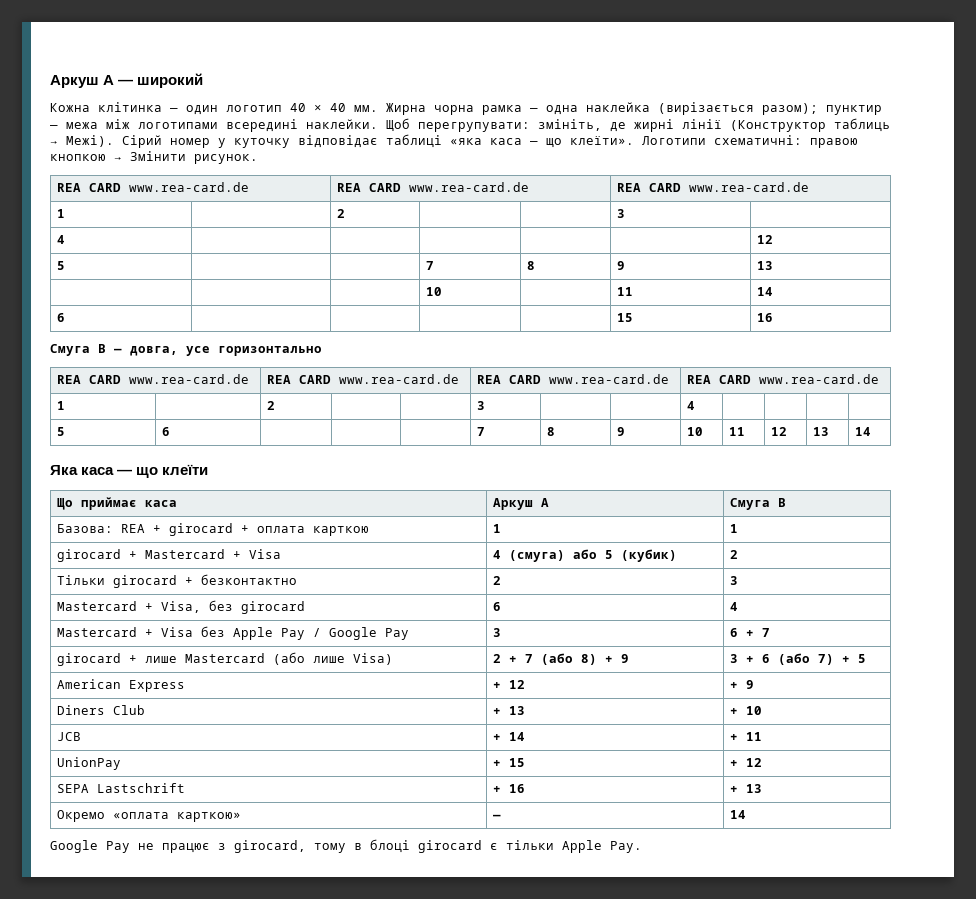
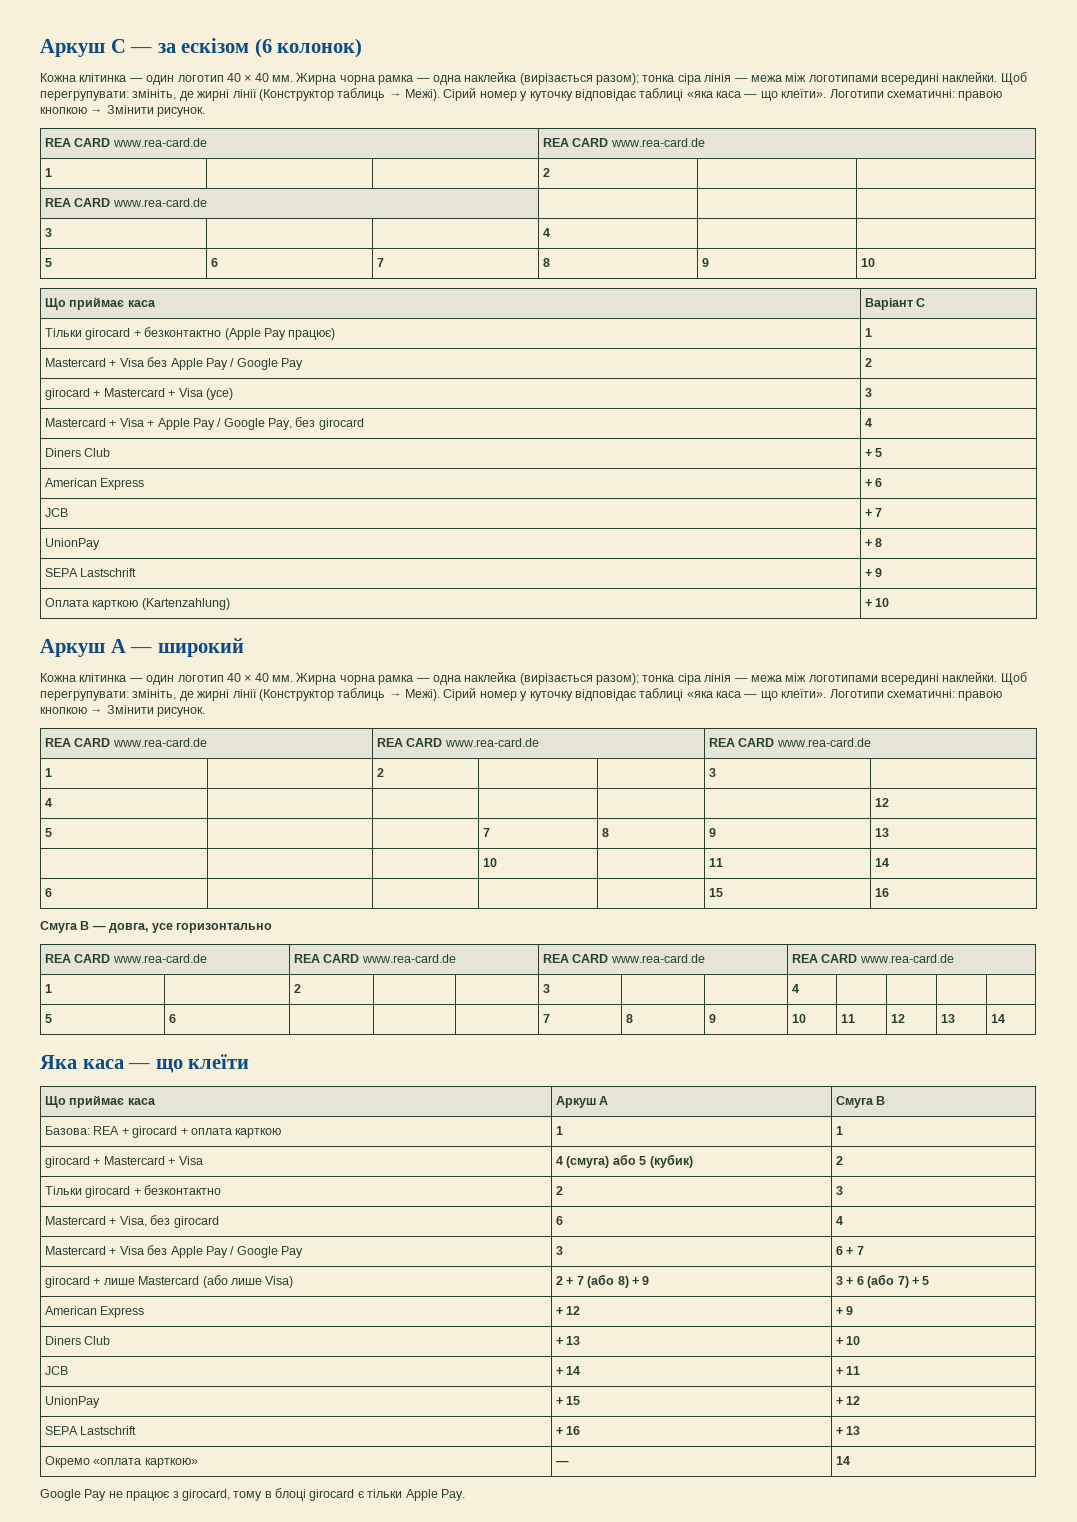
[50,75,99,88] Аркуш -> [40,38,363,58] [40,71,1027,85] [40,87,1003,101] [40,105,206,117] [45,138,207,147] [543,138,705,147] [45,168,53,177] [543,168,551,177] [45,198,207,207] [45,228,53,237] [543,228,551,237] [45,258,53,267] [211,258,219,267] [377,258,385,267] [543,258,551,267] [702,258,710,267] [861,258,876,267] [45,297,156,310] [865,298,926,310] [45,327,336,340] [865,328,873,337] [45,357,304,370] [865,358,873,367] [45,388,233,400] [865,388,873,397] [45,417,364,430] [865,418,873,427] [45,448,111,457] [865,448,883,457] [45,478,145,490] [865,478,883,487] [45,508,69,517] [865,508,883,517] [45,538,101,550] [865,538,883,547] [45,568,137,577] [865,568,883,577] [45,598,230,610] [865,598,890,607] [40,639,105,657] Аркуш C — за ескізом (6 колонок) // Кожна клітинка — один логотип 40 × 40 мм. Жирна чорна рамка — одна наклейка (вирізається разом); тонка сіра лінія — межа між логотипами всередині наклейки. Щоб перегрупувати: змініть, де жирні лінії (Конструктор таблиць → Межі). Сірий номер у куточку відповідає таблиці «яка каса — що клеїти». Логотипи схематичні: правою кнопкою → Змінити рисунок. // REA CARD www.rea-card.de | REA CARD www.rea-card.de // 1 | | | 2 | | // REA CARD www.rea-card.de | | | // 3 | | | 4 | | // 5 | 6 | 7 | 8 | 9 | 10 // Що приймає каса | Варіант C // Тільки girocard + безконтактно (Apple Pay працює) | 1 // Mastercard + Visa без Apple Pay / Google Pay | 2 // girocard + Mastercard + Visa (усе) | 3 // Mastercard + Visa + Apple Pay / Google Pay, без girocard | 4 // Diners Club | + 5 // American Express | + 6 // JCB | + 7 // UnionPay | + 8 // SEPA Lastschrift | + 9 // Оплата карткою (Kartenzahlung) | + 10 // Аркуш
[826,105,882,115] пунктир -> [642,673,732,685] тонка сіра лінія

